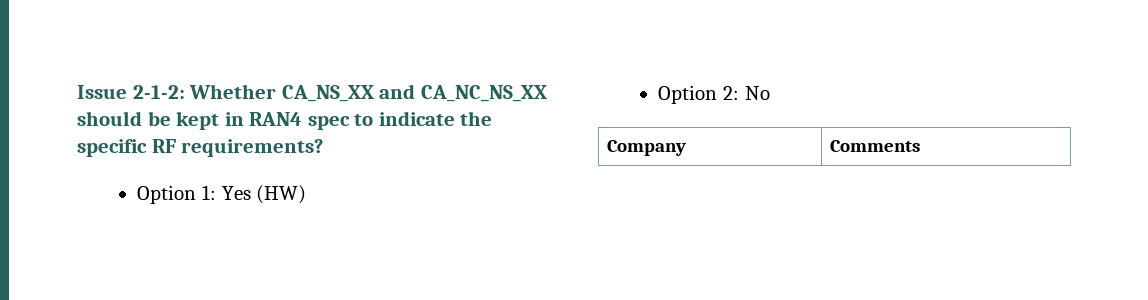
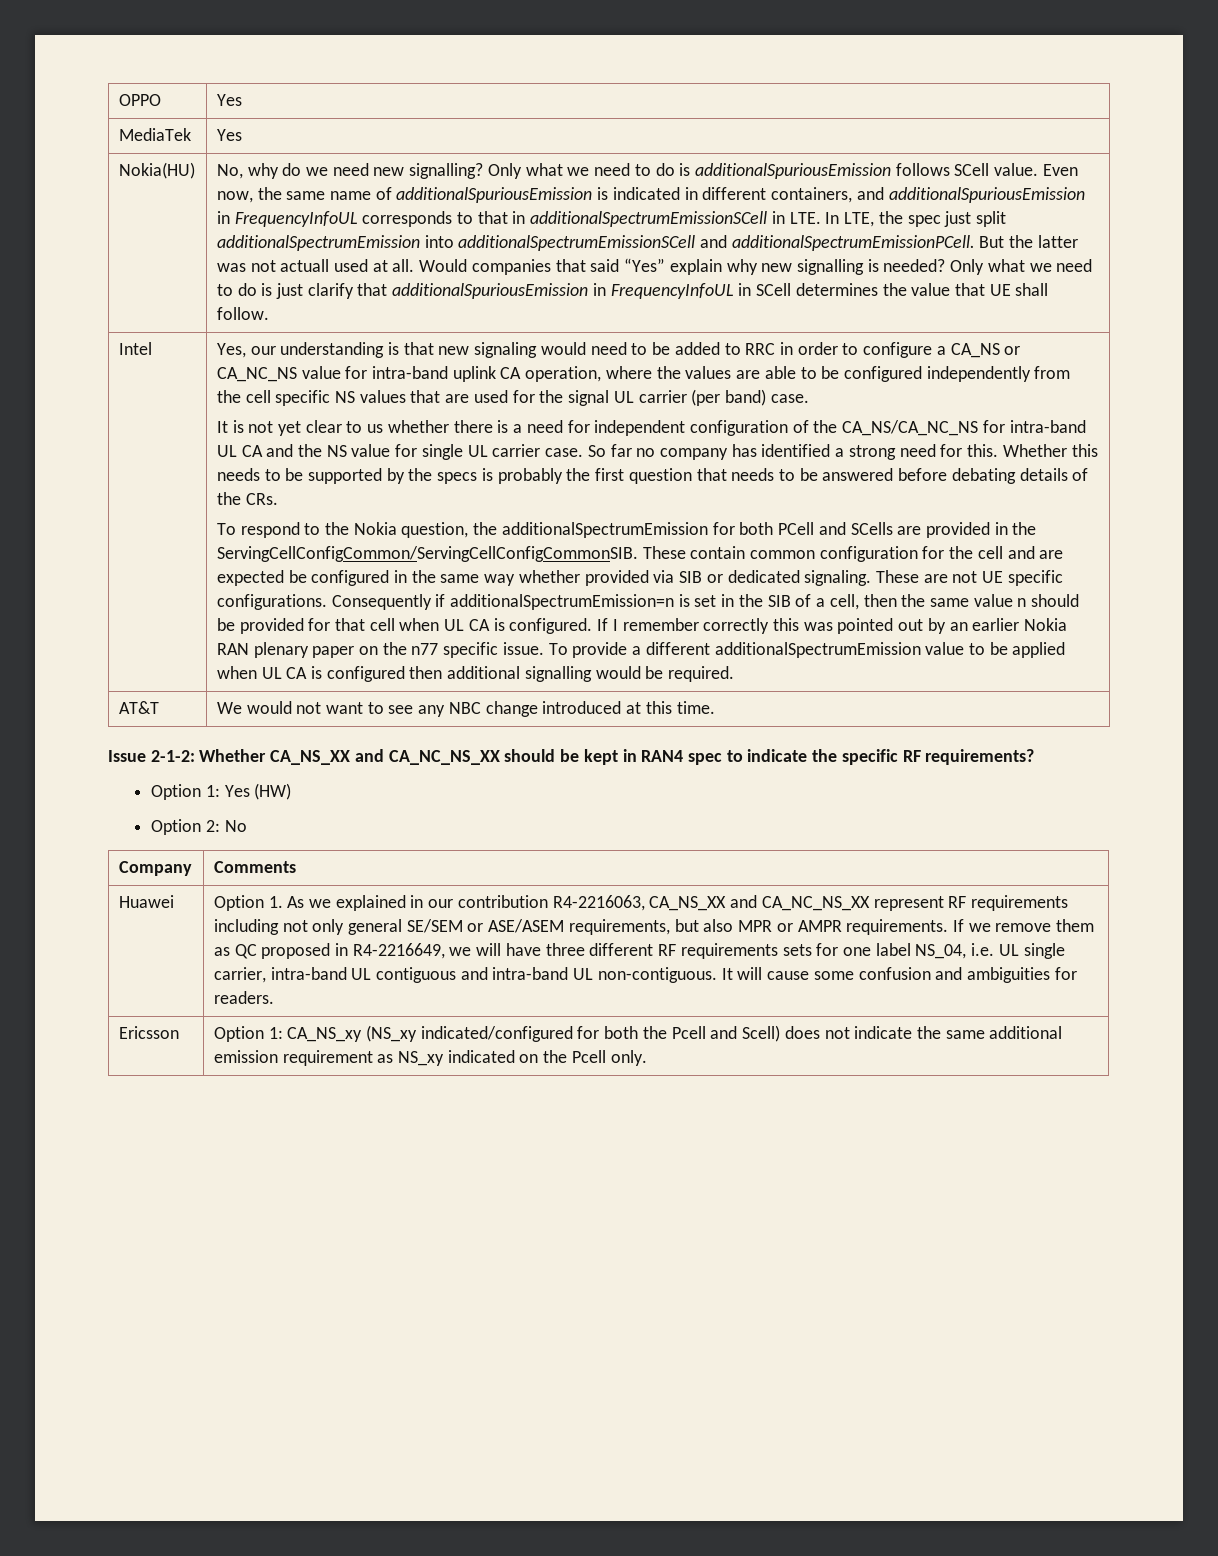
(77, 92) none -> [118,94,161,106] [216,94,242,106] [118,128,191,141] [216,129,242,141] [118,162,195,179] [216,163,1078,179] [216,187,1085,203] [216,211,1007,227] [216,235,1078,251] [216,258,1093,275] [216,283,1049,299] [216,307,269,320] [118,342,152,355] [216,342,1021,358] [216,366,1071,382] [216,389,809,406] [216,420,1086,436] [216,444,1098,460] [216,468,1089,484] [216,492,278,505] [216,522,1037,538] [216,546,1064,562] [216,570,1063,586] [216,594,1080,610] [216,618,1068,634] [216,642,1066,658] [216,666,735,682] [118,701,159,714] [216,701,715,717] OPPO | Yes // MediaTek | Yes // Nokia(HU) | No, why do we need new signalling? Only what we need to do is additionalSpuriousEmission follows SCell value. Even now, the same name of additionalSpuriousEmission is indicated in different containers, and additionalSpuriousEmission in FrequencyInfoUL corresponds to that in additionalSpectrumEmissionSCell in LTE. In LTE, the spec just split additionalSpectrumEmission into additionalSpectrumEmissionSCell and additionalSpectrumEmissionPCell. But the latter was not actuall used at all. Would companies that said “Yes” explain why new signalling is needed? Only what we need to do is just clarify that additionalSpuriousEmission in FrequencyInfoUL in SCell determines the value that UE shall follow. // Intel | Yes, our understanding is that new signaling would need to be added to RRC in order to configure a CA_NS or CA_NC_NS value for intra-band uplink CA operation, where the values are able to be configured independently from the cell specific NS values that are used for the signal UL carrier (per band) case. // It is not yet clear to us whether there is a need for independent configuration of the CA_NS/CA_NC_NS for intra-band UL CA and the NS value for single UL carrier case. So far no company has identified a strong need for this. Whether this needs to be supported by the specs is probably the first question that needs to be answered before debating details of the CRs. // To respond to the Nokia question, the additionalSpectrumEmission for both PCell and SCells are provided in the ServingCellConfigCommon/ServingCellConfigCommonSIB. These contain common configuration for the cell and are expected be configured in the same way whether provided via SIB or dedicated signaling. These are not UE specific configurations. Consequently if additionalSpectrumEmission=n is set in the SIB of a cell, then the same value n should be provided for that cell when UL CA is configured. If I remember correctly this was pointed out by an earlier Nokia RAN plenary paper on the n77 specific issue. To provide a different additionalSpectrumEmission value to be applied when UL CA is configured then additional signalling would be required. // AT&T | We would not want to see any NBC change introduced at this time. //
(920, 146) none -> [118,895,174,908] [213,895,1069,911] [213,919,1095,935] [213,943,1065,959] [213,967,1077,983] [213,991,274,1004] [118,1026,179,1039] [213,1025,1063,1042] [213,1050,647,1066] // Huawei | Option 1. As we explained in our contribution R4-2216063, CA_NS_XX and CA_NC_NS_XX represent RF requirements including not only general SE/SEM or ASE/ASEM requirements, but also MPR or AMPR requirements. If we remove them as QC proposed in R4-2216649, we will have three different RF requirements sets for one label NS_04, i.e. UL single carrier, intra-band UL contiguous and intra-band UL non-contiguous. It will cause some confusion and ambiguities for readers. // Ericsson | Option 1: CA_NS_xy (NS_xy indicated/configured for both the Pcell and Scell) does not indicate the same additional emission requirement as NS_xy indicated on the Pcell only.

